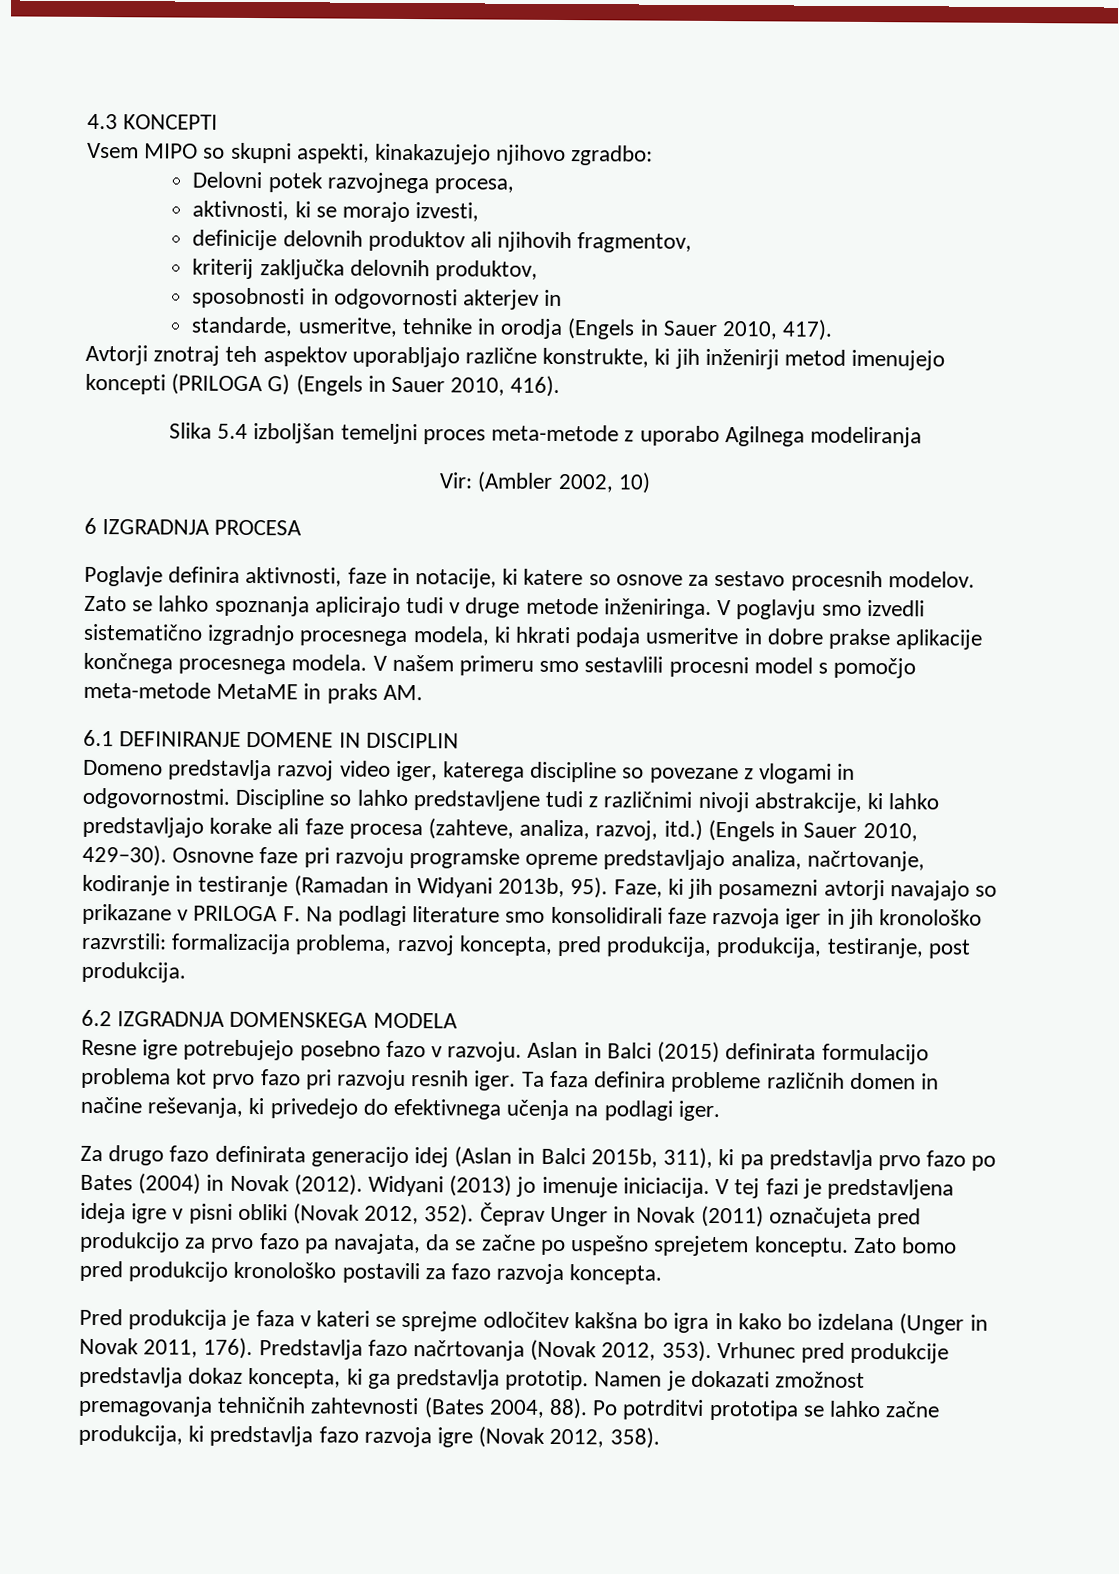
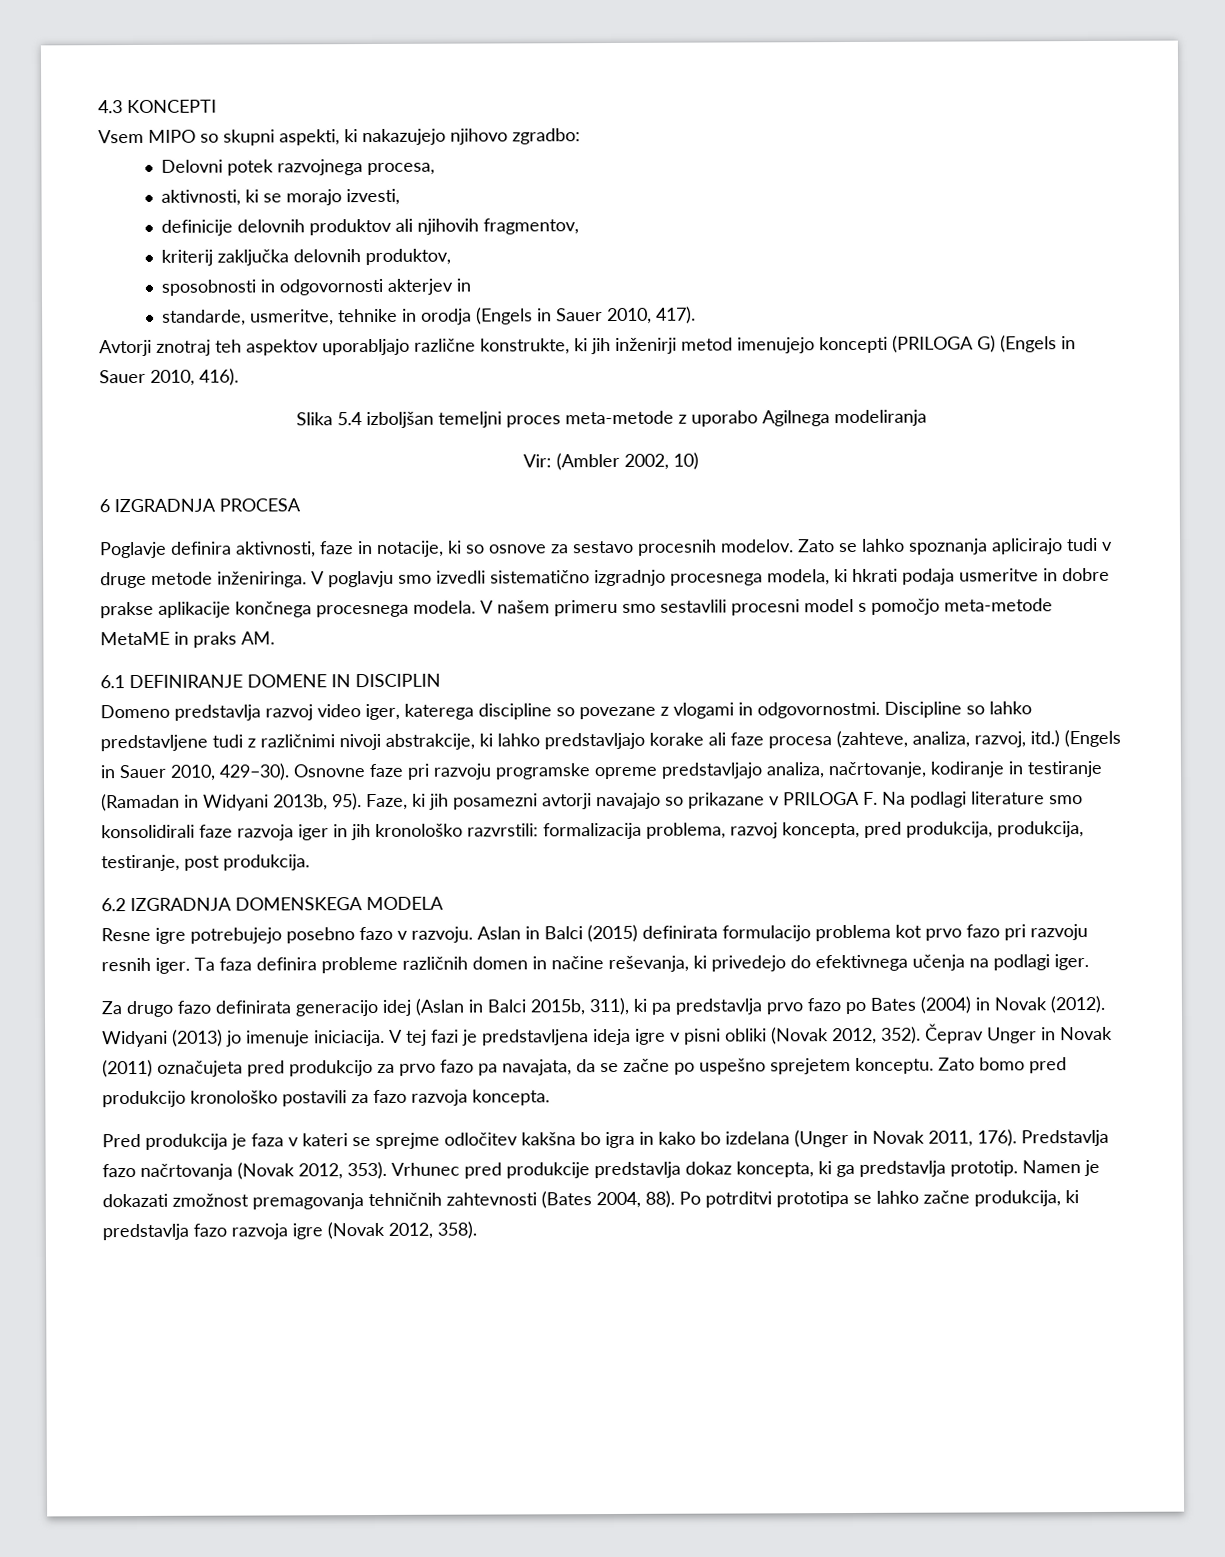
[375,143,492,165] kinakazujejo -> [344,128,446,146] ki nakazujejo
[523,568,584,586] katere -> (462, 547) none

